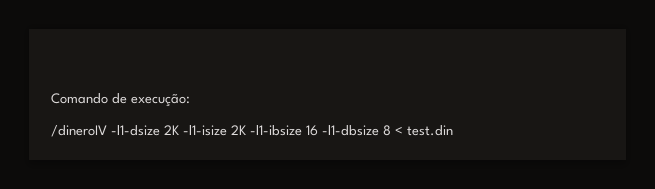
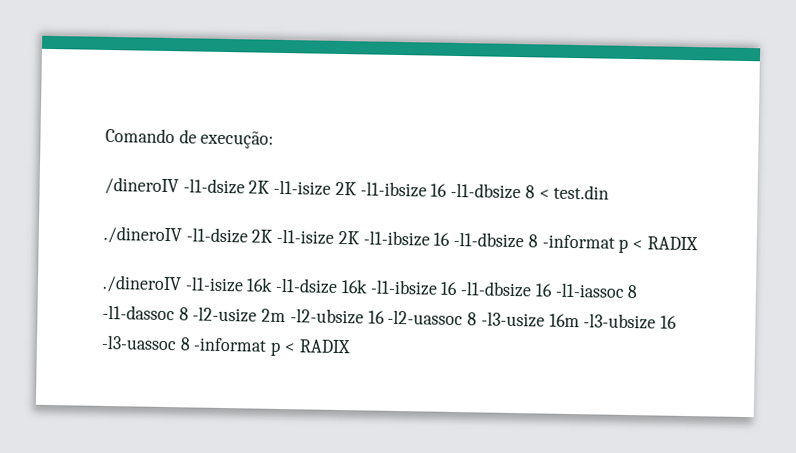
(453, 130) none -> [103,225,698,253] [102,274,639,299] [102,304,677,330] [101,334,351,356] // ./dineroIV -l1-dsize 2K -l1-isize 2K -l1-ibsize 16 -l1-dbsize 8 -informat p < RADIX // ./dineroIV -l1-isize 16k -l1-dsize 16k -l1-ibsize 16 -l1-dbsize 16 -l1-iassoc 8 -l1-dassoc 8 -l2-usize 2m -l2-ubsize 16 -l2-uassoc 8 -l3-usize 16m -l3-ubsize 16 -l3-uassoc 8 -informat p < RADIX

